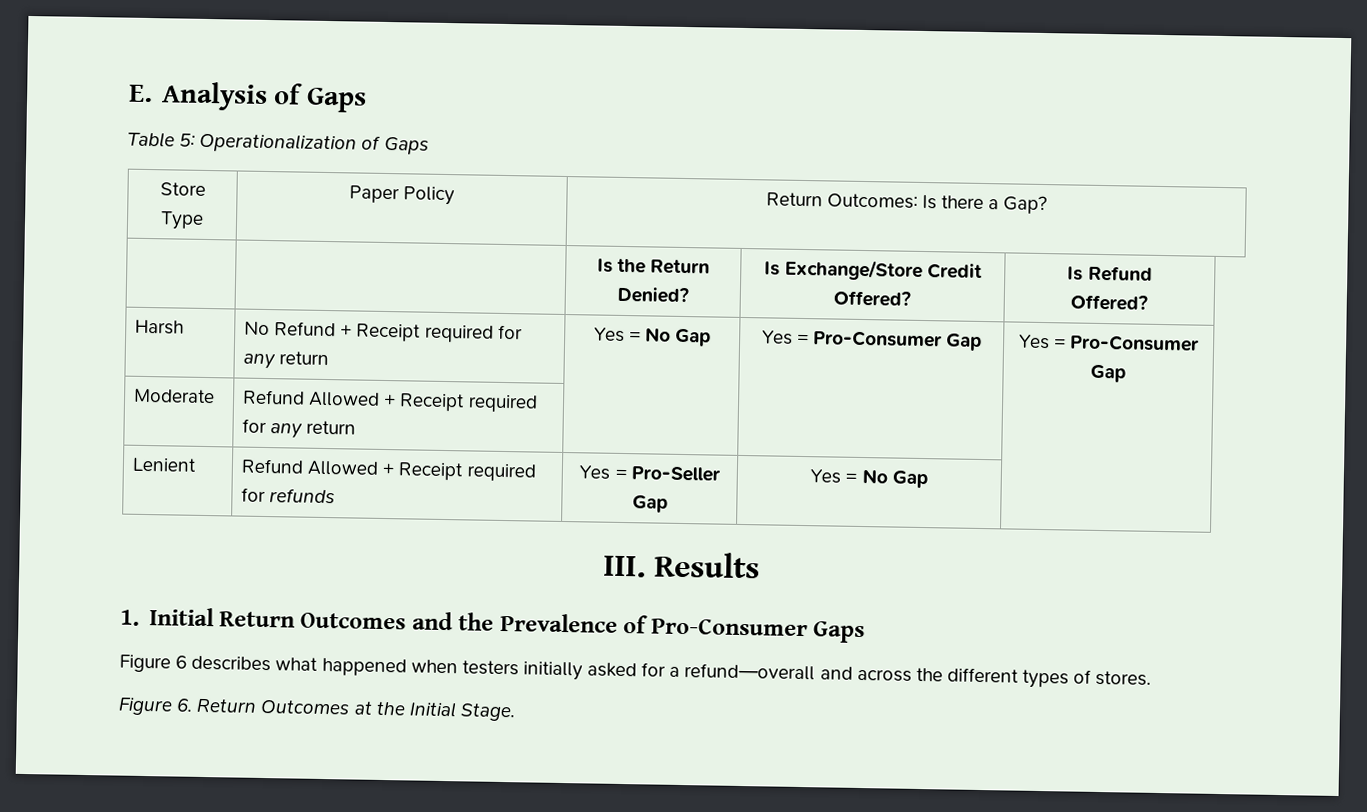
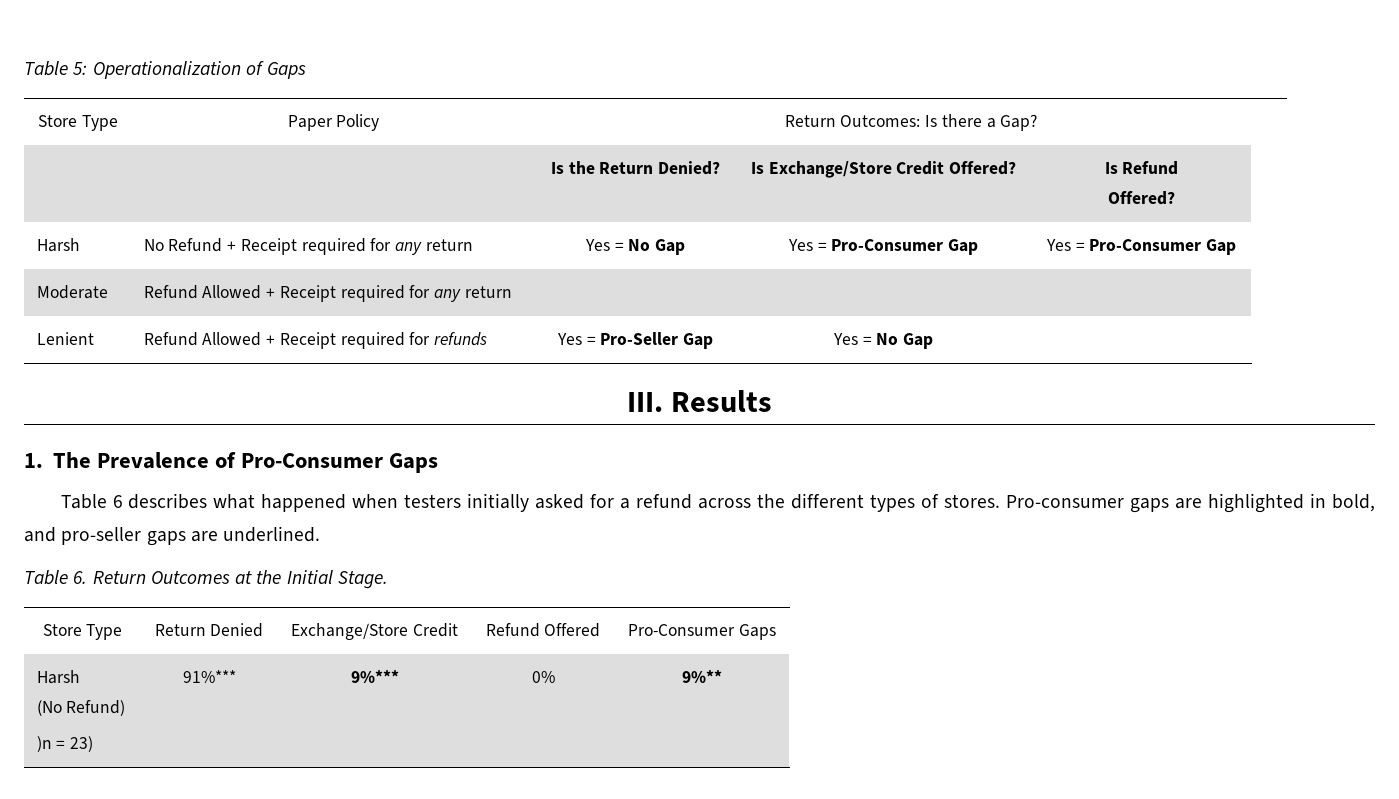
[129,81,367,113] E. Analysis of Gaps // -> (24, 68) none
[148,607,495,631] Initial Return Outcomes and the -> [52,452,91,468] The
[119,654,171,673] Figure -> [60,494,107,509] Table
[684,663,853,681] refund—overall and -> [636,494,693,509] refund
[118,697,173,716] // Figure -> [1006,493,1375,513] [24,526,321,546] [24,570,68,585] Pro-consumer gaps are highlighted in bold, and pro-seller gaps are underlined. // Table
(515, 712) none -> [42,624,123,640] [154,623,264,637] [291,623,458,640] [485,623,601,637] [628,624,776,640] [36,670,80,684] [36,700,126,716] [36,736,94,752] [182,670,236,683] [350,670,399,683] [531,671,555,683] [682,670,722,683] // Store Type | Return Denied | Exchange/Store Credit | Refund Offered | Pro-Consumer Gaps // Harsh // (No Refund) // )n = 23) | 91%*** | 9%*** | 0% | 9%**

